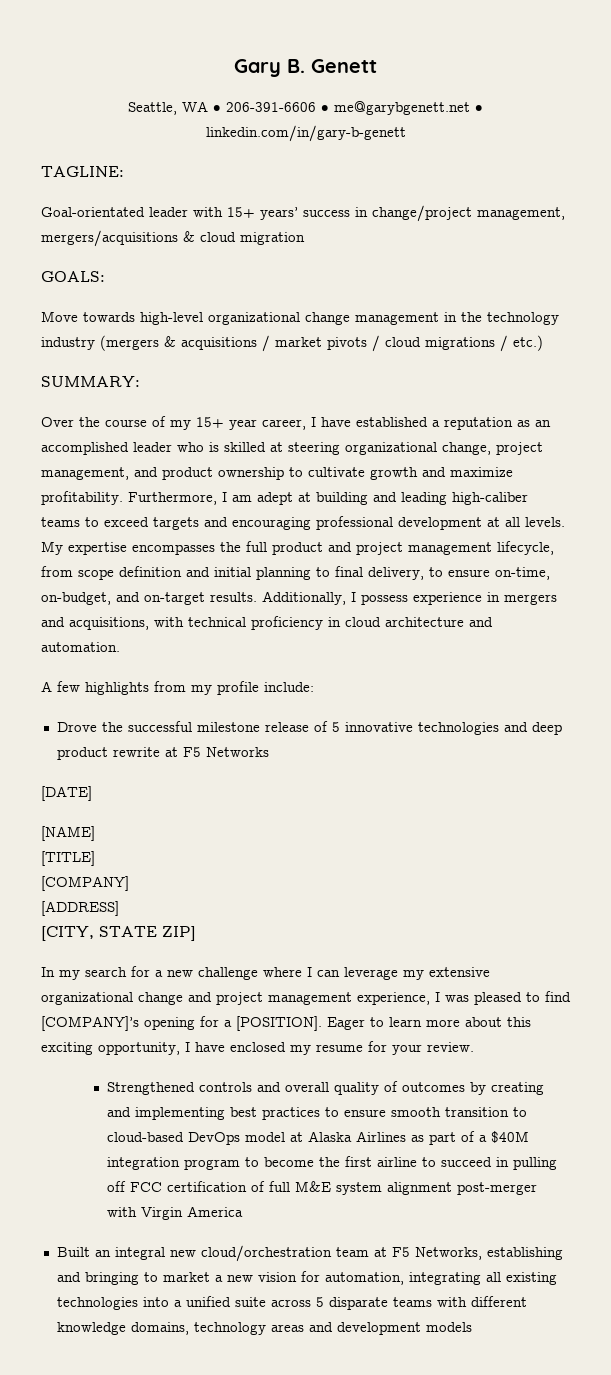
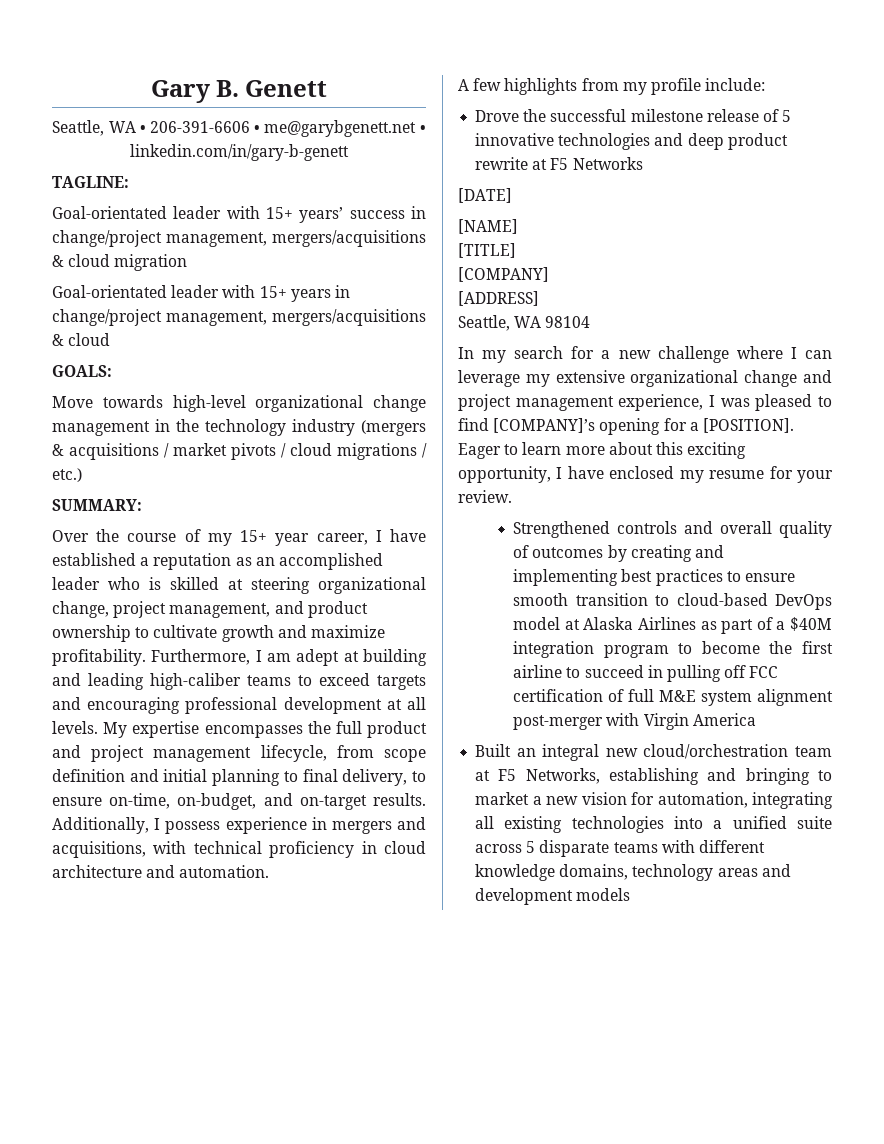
(305, 238) none -> [52,285,350,302] [52,309,426,326] [52,333,111,346] // Goal-orientated leader with 15+ years in change/project management, mergers/acquisitions & cloud
[41,926,196,941] [CITY, STATE ZIP] -> [458,315,591,331] Seattle, WA 98104

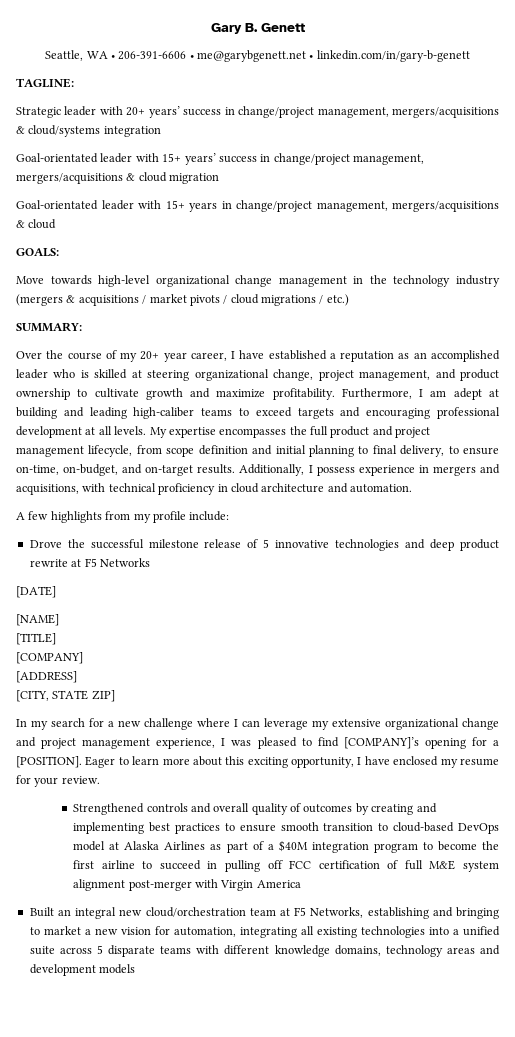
(129, 182) none -> [16,106,500,118] [16,125,161,137] // Strategic leader with 20+ years’ success in change/project management, mergers/acquisitions & cloud/systems integration
[240,530,268,542] 15+ -> [140,351,160,360] 20+
[458,315,591,331] Seattle, WA 98104 -> [16,690,115,702] [CITY, STATE ZIP]

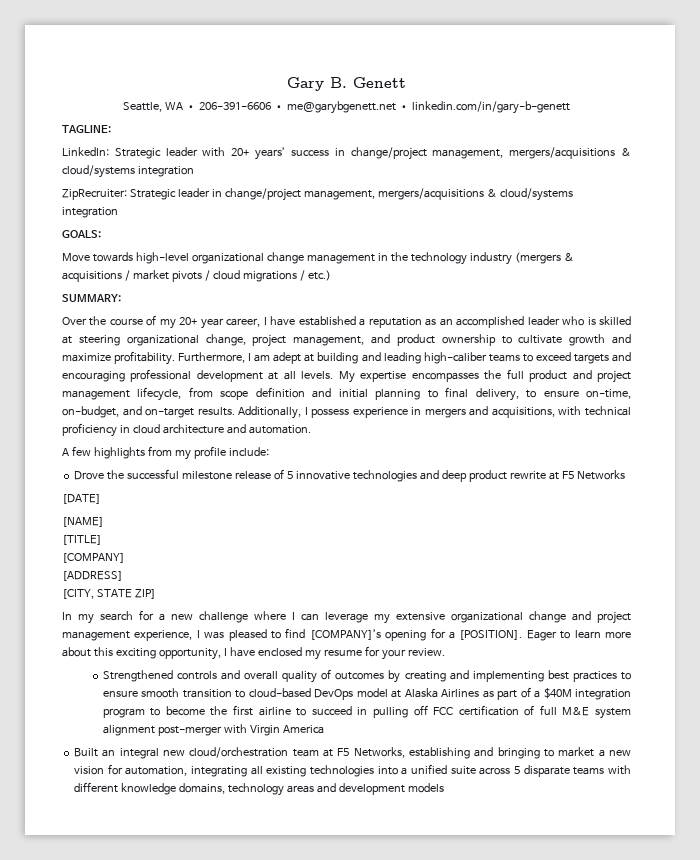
(74, 83) none -> [62,147,109,156] LinkedIn:
[16,153,424,165] [16,172,220,184] [16,200,499,212] [16,219,57,229] Goal-orientated leader with 15+ years’ success in change/project management, mergers/acquisitions & cloud migration // Goal-orientated leader with 15+ years in change/project management, mergers/acquisitions & cloud -> [62,188,573,201] [62,207,118,218] ZipRecruiter: Strategic leader in change/project management, mergers/acquisitions & cloud/systems integration

